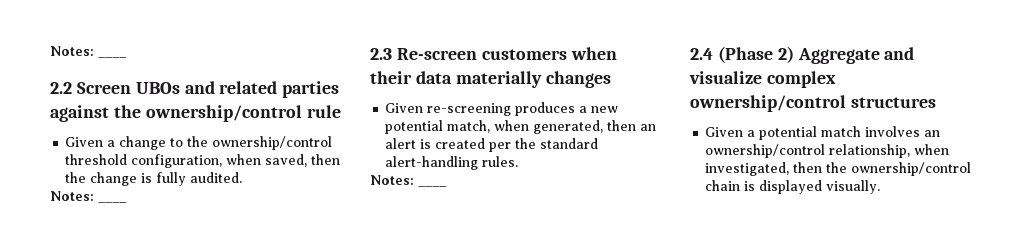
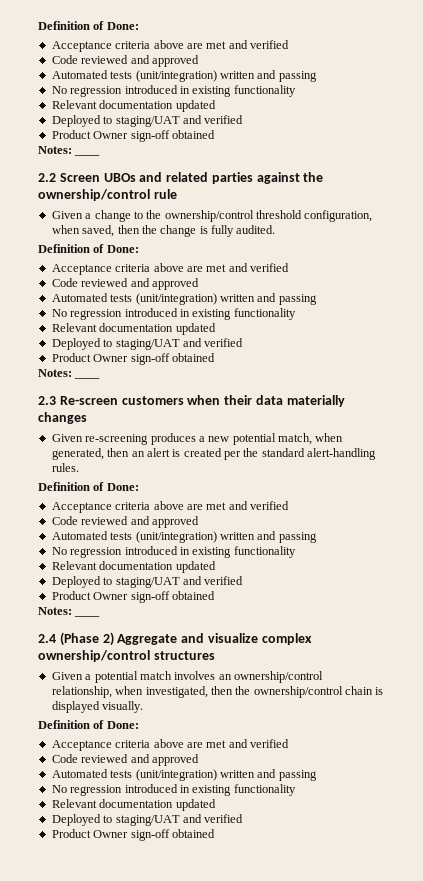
(50, 51) none -> [38,21,139,30] [51,40,289,52] [51,55,199,67] [51,70,317,82] [51,85,296,97] [51,100,216,112] [51,115,244,127] [51,130,215,142] Definition of Done: // Acceptance criteria above are met and verified // Code reviewed and approved // Automated tests (unit/integration) written and passing // No regression introduced in existing functionality // Relevant documentation updated // Deployed to staging/UAT and verified // Product Owner sign-off obtained //
(243, 177) none -> [38,244,139,253] [51,263,289,275] [51,278,199,290] [51,293,317,305] [51,308,296,320] [51,323,216,335] [51,338,244,350] [51,353,215,365] // Definition of Done: // Acceptance criteria above are met and verified // Code reviewed and approved // Automated tests (unit/integration) written and passing // No regression introduced in existing functionality // Relevant documentation updated // Deployed to staging/UAT and verified // Product Owner sign-off obtained
(519, 161) none -> [38,482,139,491] [51,501,289,513] [51,516,199,528] [51,531,317,543] [51,546,296,558] [51,561,216,573] [51,576,244,588] [51,591,215,603] // Definition of Done: // Acceptance criteria above are met and verified // Code reviewed and approved // Automated tests (unit/integration) written and passing // No regression introduced in existing functionality // Relevant documentation updated // Deployed to staging/UAT and verified // Product Owner sign-off obtained
(881, 187) none -> [38,720,139,729] [51,739,289,751] [51,754,199,766] [51,769,317,781] [51,784,296,796] [51,799,216,811] [51,814,244,826] [51,829,215,841] // Definition of Done: // Acceptance criteria above are met and verified // Code reviewed and approved // Automated tests (unit/integration) written and passing // No regression introduced in existing functionality // Relevant documentation updated // Deployed to staging/UAT and verified // Product Owner sign-off obtained

